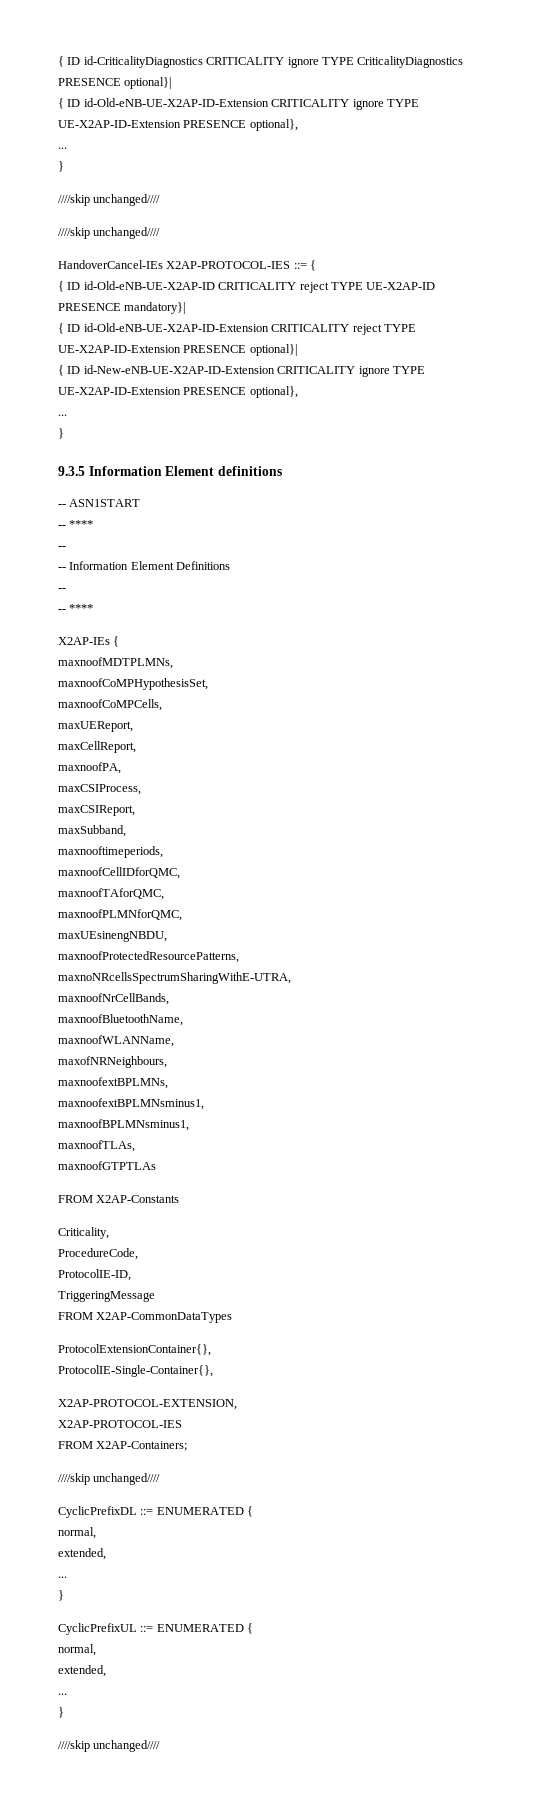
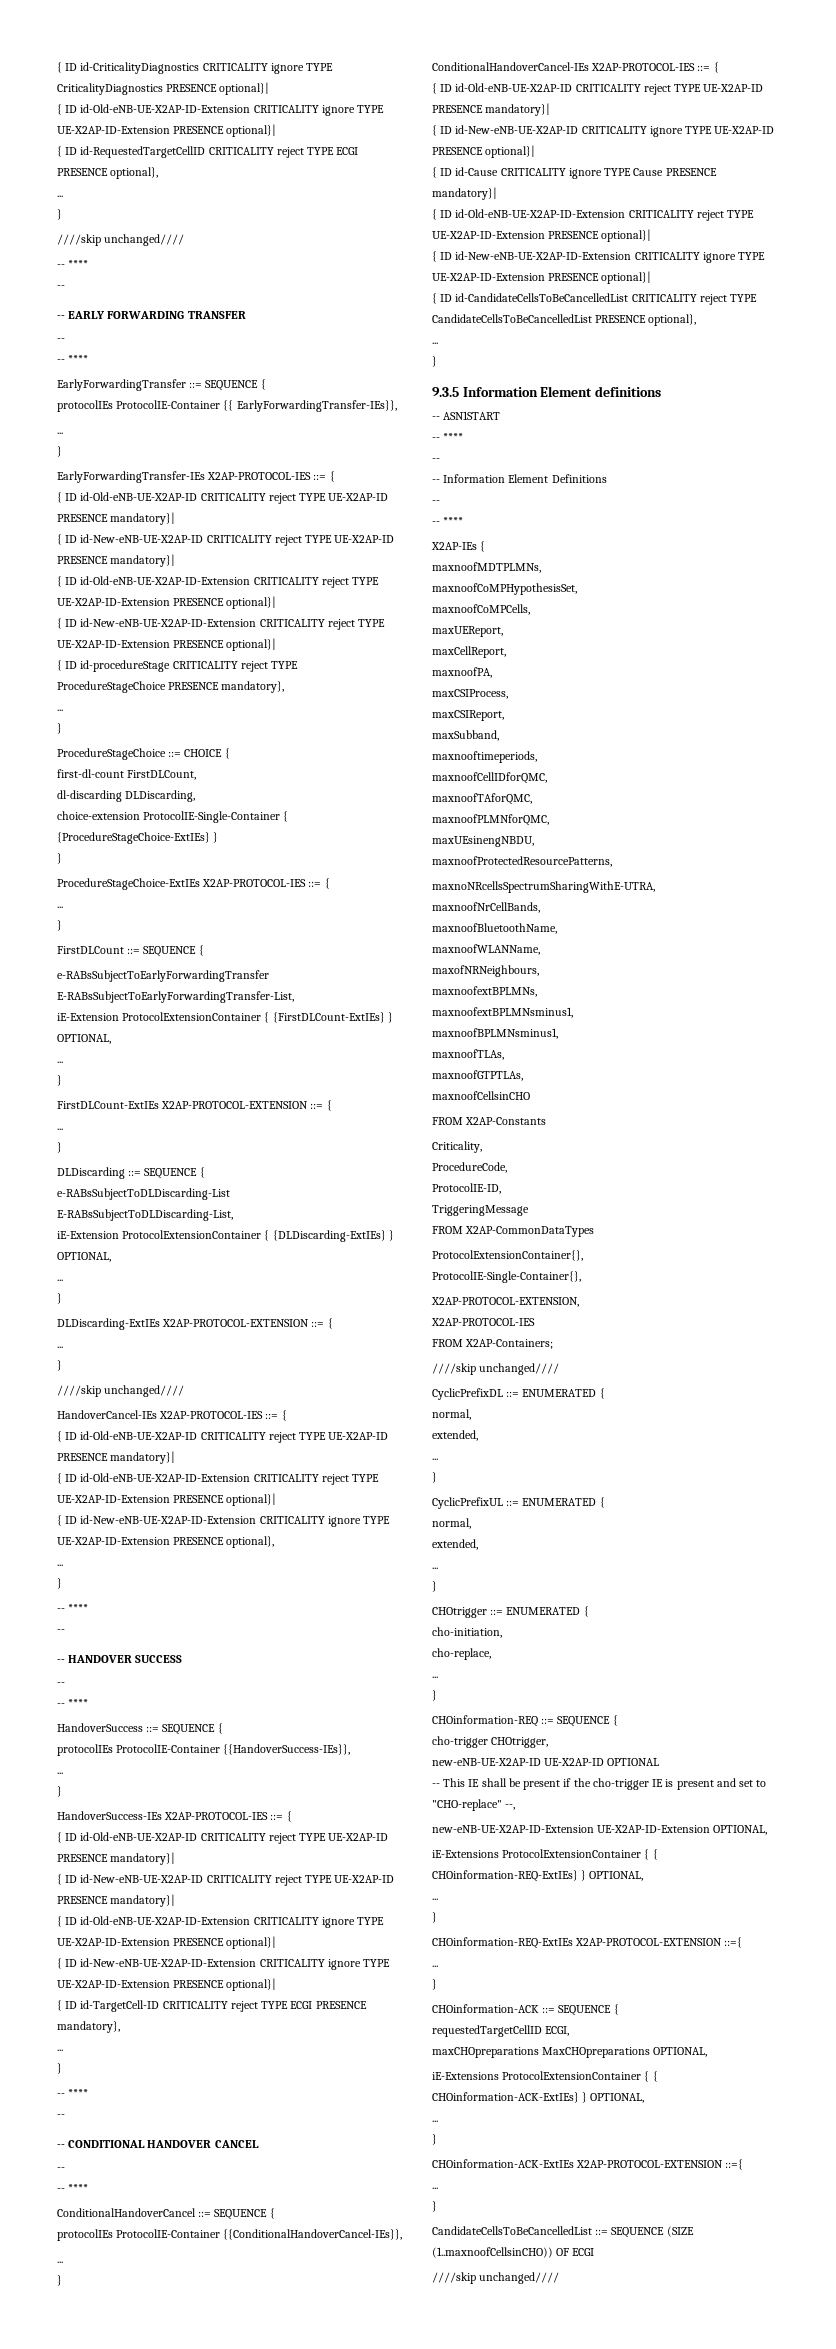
(247, 124) none -> [226,124,277,137] [57,146,359,158] [57,168,108,176] optional}| // { ID id-RequestedTargetCellID CRITICALITY reject TYPE ECGI PRESENCE
(161, 200) none -> [57,260,89,268] [57,285,65,289] [57,311,246,319] [57,338,65,342] [57,355,89,363] [57,379,266,391] [57,400,397,412] [57,432,63,434] [57,446,62,457] [57,471,335,483] [57,492,389,504] [57,512,176,525] [57,534,395,546] [57,554,176,567] [57,576,380,588] [57,596,277,609] [57,618,386,630] [57,638,277,651] [57,660,299,672] [57,681,285,693] [57,709,63,711] [57,723,62,734] [57,748,230,760] [57,769,197,780] [57,790,196,802] [57,811,289,823] [57,832,219,844] [57,853,62,864] [57,878,330,890] [57,906,63,908] [57,920,62,931] [57,945,204,957] [57,970,269,982] [57,991,294,1003] [57,1012,393,1023] [57,1034,111,1044] [57,1061,63,1063] [57,1075,62,1086] [57,1100,332,1111] [57,1128,63,1130] [57,1142,62,1153] [57,1167,205,1179] [57,1188,230,1200] [57,1209,233,1221] [57,1230,394,1242] [57,1252,111,1262] [57,1279,63,1281] [57,1293,62,1304] [57,1318,333,1330] [57,1346,63,1348] [57,1360,62,1371] // -- **** // -- // -- EARLY FORWARDING TRANSFER // -- // -- **** // EarlyForwardingTransfer ::= SEQUENCE { // protocolIEs ProtocolIE-Container {{ EarlyForwardingTransfer-IEs}}, // ... // } // EarlyForwardingTransfer-IEs X2AP-PROTOCOL-IES ::= { // { ID id-Old-eNB-UE-X2AP-ID CRITICALITY reject TYPE UE-X2AP-ID PRESENCE mandatory}| // { ID id-New-eNB-UE-X2AP-ID CRITICALITY reject TYPE UE-X2AP-ID PRESENCE mandatory}| // { ID id-Old-eNB-UE-X2AP-ID-Extension CRITICALITY reject TYPE UE-X2AP-ID-Extension PRESENCE optional}| // { ID id-New-eNB-UE-X2AP-ID-Extension CRITICALITY reject TYPE UE-X2AP-ID-Extension PRESENCE optional}| // { ID id-procedureStage CRITICALITY reject TYPE ProcedureStageChoice PRESENCE mandatory}, // ... // } // ProcedureStageChoice ::= CHOICE { // first-dl-count FirstDLCount, // dl-discarding DLDiscarding, // choice-extension ProtocolIE-Single-Container { {ProcedureStageChoice-ExtIEs} } // } // ProcedureStageChoice-ExtIEs X2AP-PROTOCOL-IES ::= { // ... // } // FirstDLCount ::= SEQUENCE { // e-RABsSubjectToEarlyForwardingTransfer E-RABsSubjectToEarlyForwardingTransfer-List, // iE-Extension ProtocolExtensionContainer { {FirstDLCount-ExtIEs} } OPTIONAL, // ... // } // FirstDLCount-ExtIEs X2AP-PROTOCOL-EXTENSION ::= { // ... // } // DLDiscarding ::= SEQUENCE { // e-RABsSubjectToDLDiscarding-List E-RABsSubjectToDLDiscarding-List, // iE-Extension ProtocolExtensionContainer { {DLDiscarding-ExtIEs} } OPTIONAL, // ... // } // DLDiscarding-ExtIEs X2AP-PROTOCOL-EXTENSION ::= { // ... // }
(64, 433) none -> [57,1604,89,1612] [57,1629,65,1633] [57,1655,183,1663] [57,1682,65,1686] [57,1699,89,1707] [57,1723,223,1735] [57,1744,351,1756] [57,1772,63,1774] [57,1786,62,1797] [57,1811,292,1822] [57,1832,389,1844] [57,1852,176,1865] [57,1874,395,1886] [57,1894,176,1907] [57,1916,385,1928] [57,1936,277,1949] [57,1958,391,1970] [57,1978,277,1991] [57,2000,367,2012] [57,2021,120,2033] [57,2049,63,2051] [57,2063,62,2074] [57,2089,89,2097] [57,2114,65,2118] [57,2140,259,2148] [57,2167,65,2171] [57,2184,89,2192] [57,2208,275,2220] [57,2229,403,2241] [57,2261,63,2263] [57,2275,62,2286] [432,62,719,73] [432,83,764,95] [432,103,551,116] [432,125,775,137] [432,145,536,158] [432,167,717,179] [432,187,497,200] [432,209,755,221] [432,229,652,242] [432,251,766,263] [432,271,652,284] [432,293,758,305] [432,314,697,326] [432,342,438,344] [432,356,437,367] // -- **** // -- // -- HANDOVER SUCCESS // -- // -- **** // HandoverSuccess ::= SEQUENCE { // protocolIEs ProtocolIE-Container {{HandoverSuccess-IEs}}, // ... // } // HandoverSuccess-IEs X2AP-PROTOCOL-IES ::= { // { ID id-Old-eNB-UE-X2AP-ID CRITICALITY reject TYPE UE-X2AP-ID PRESENCE mandatory}| // { ID id-New-eNB-UE-X2AP-ID CRITICALITY reject TYPE UE-X2AP-ID PRESENCE mandatory}| // { ID id-Old-eNB-UE-X2AP-ID-Extension CRITICALITY ignore TYPE UE-X2AP-ID-Extension PRESENCE optional}| // { ID id-New-eNB-UE-X2AP-ID-Extension CRITICALITY ignore TYPE UE-X2AP-ID-Extension PRESENCE optional}| // { ID id-TargetCell-ID CRITICALITY reject TYPE ECGI PRESENCE mandatory}, // ... // } // -- **** // -- // -- CONDITIONAL HANDOVER CANCEL // -- // -- **** // ConditionalHandoverCancel ::= SEQUENCE { // protocolIEs ProtocolIE-Container {{ConditionalHandoverCancel-IEs}}, // ... // } // ConditionalHandoverCancel-IEs X2AP-PROTOCOL-IES ::= { // { ID id-Old-eNB-UE-X2AP-ID CRITICALITY reject TYPE UE-X2AP-ID PRESENCE mandatory}| // { ID id-New-eNB-UE-X2AP-ID CRITICALITY ignore TYPE UE-X2AP-ID PRESENCE optional}| // { ID id-Cause CRITICALITY ignore TYPE Cause PRESENCE mandatory}| // { ID id-Old-eNB-UE-X2AP-ID-Extension CRITICALITY reject TYPE UE-X2AP-ID-Extension PRESENCE optional}| // { ID id-New-eNB-UE-X2AP-ID-Extension CRITICALITY ignore TYPE UE-X2AP-ID-Extension PRESENCE optional}| // { ID id-CandidateCellsToBeCancelledList CRITICALITY reject TYPE CandidateCellsToBeCancelledList PRESENCE optional}, // ... // }
[58,1161,156,1170] maxnoofGTPTLAs -> [432,1070,523,1081] [432,1091,530,1100] maxnoofGTPTLAs, // maxnoofCellsinCHO
(64, 1712) none -> [432,1606,589,1618] [432,1627,502,1638] [432,1648,491,1660] [432,1676,438,1678] [432,1690,437,1701] [432,1715,618,1727] [432,1736,549,1748] [432,1758,660,1766] [432,1778,767,1790] [432,1799,516,1811] [432,1825,768,1835] [432,1849,658,1860] [432,1870,644,1882] [432,1898,438,1900] [432,1912,437,1923] [432,1937,743,1949] [432,1965,438,1967] [432,1979,437,1990] [432,2004,619,2016] [432,2025,570,2037] [432,2047,708,2058] [432,2071,658,2082] [432,2092,645,2103] [432,2120,438,2122] [432,2134,437,2145] [432,2159,744,2170] [432,2187,438,2189] [432,2201,437,2212] [432,2226,694,2238] [432,2247,595,2258] // CHOtrigger ::= ENUMERATED { // cho-initiation, // cho-replace, // ... // } // CHOinformation-REQ ::= SEQUENCE { // cho-trigger CHOtrigger, // new-eNB-UE-X2AP-ID UE-X2AP-ID OPTIONAL // -- This IE shall be present if the cho-trigger IE is present and set to "CHO-replace" --, // new-eNB-UE-X2AP-ID-Extension UE-X2AP-ID-Extension OPTIONAL, // iE-Extensions ProtocolExtensionContainer { { CHOinformation-REQ-ExtIEs} } OPTIONAL, // ... // } // CHOinformation-REQ-ExtIEs X2AP-PROTOCOL-EXTENSION ::={ // ... // } // CHOinformation-ACK ::= SEQUENCE { // requestedTargetCellID ECGI, // maxCHOpreparations MaxCHOpreparations OPTIONAL, // iE-Extensions ProtocolExtensionContainer { { CHOinformation-ACK-ExtIEs} } OPTIONAL, // ... // } // CHOinformation-ACK-ExtIEs X2AP-PROTOCOL-EXTENSION ::={ // ... // } // CandidateCellsToBeCancelledList ::= SEQUENCE (SIZE (1..maxnoofCellsinCHO)) OF ECGI

